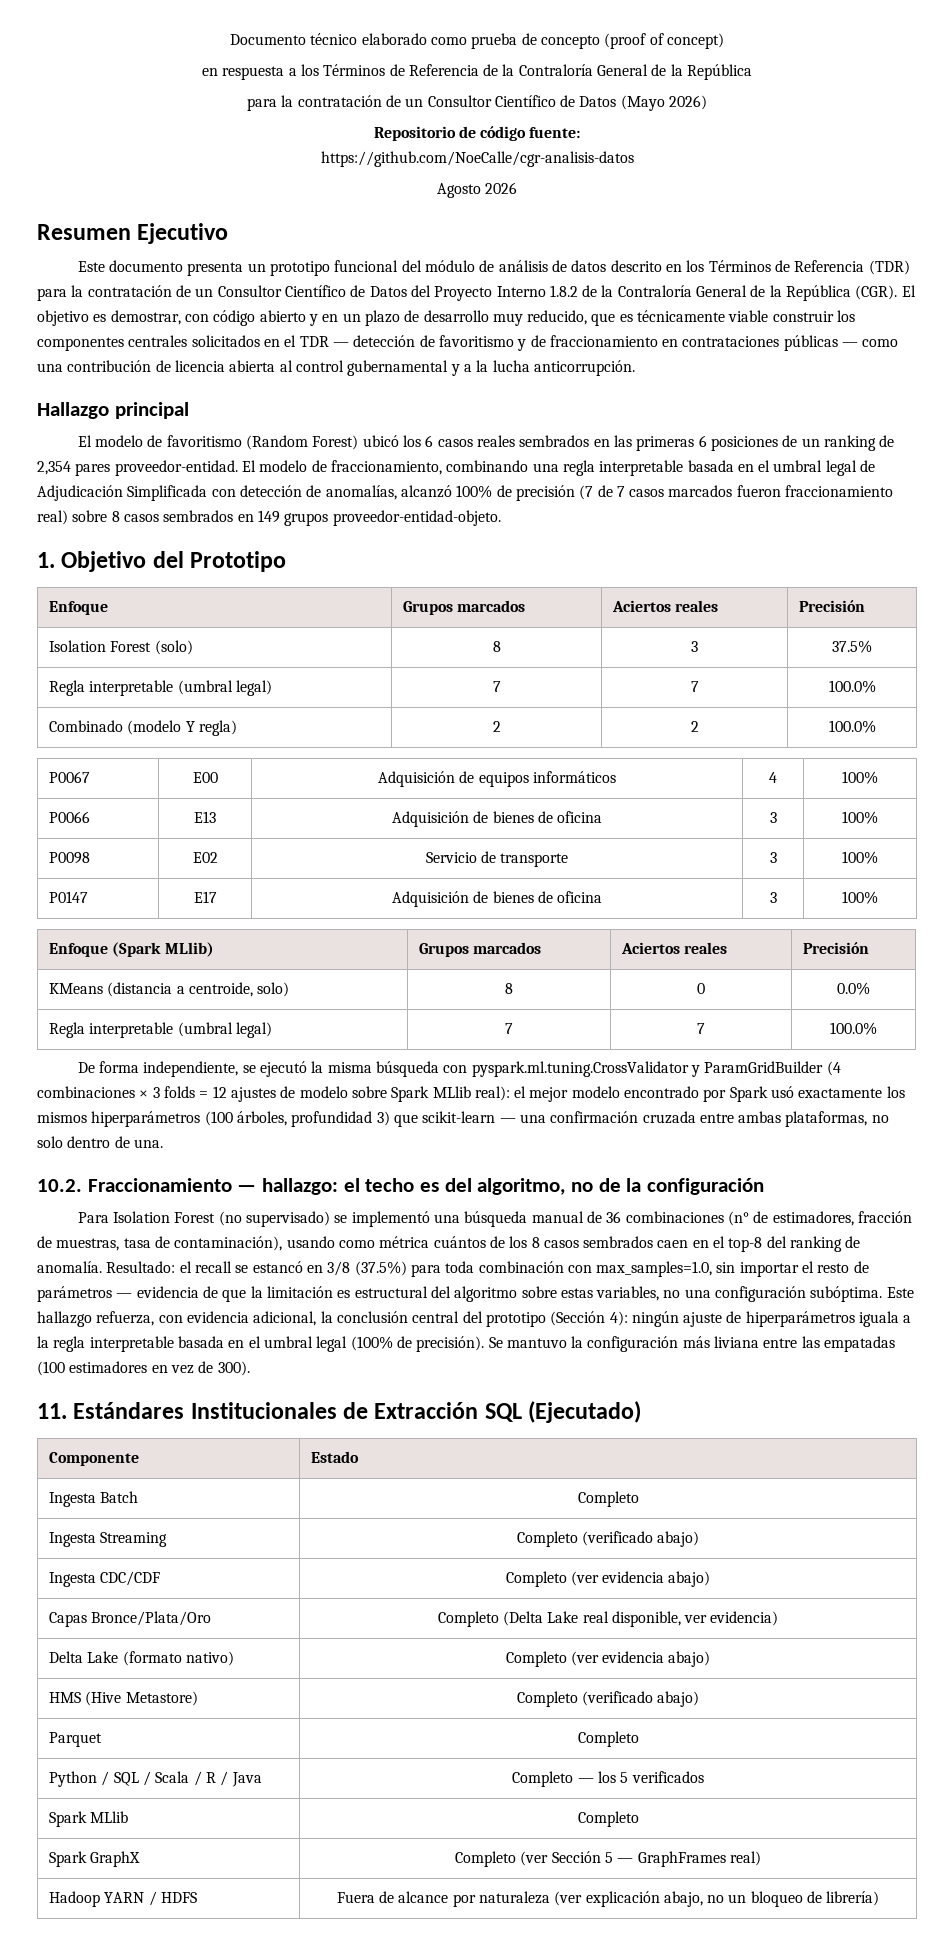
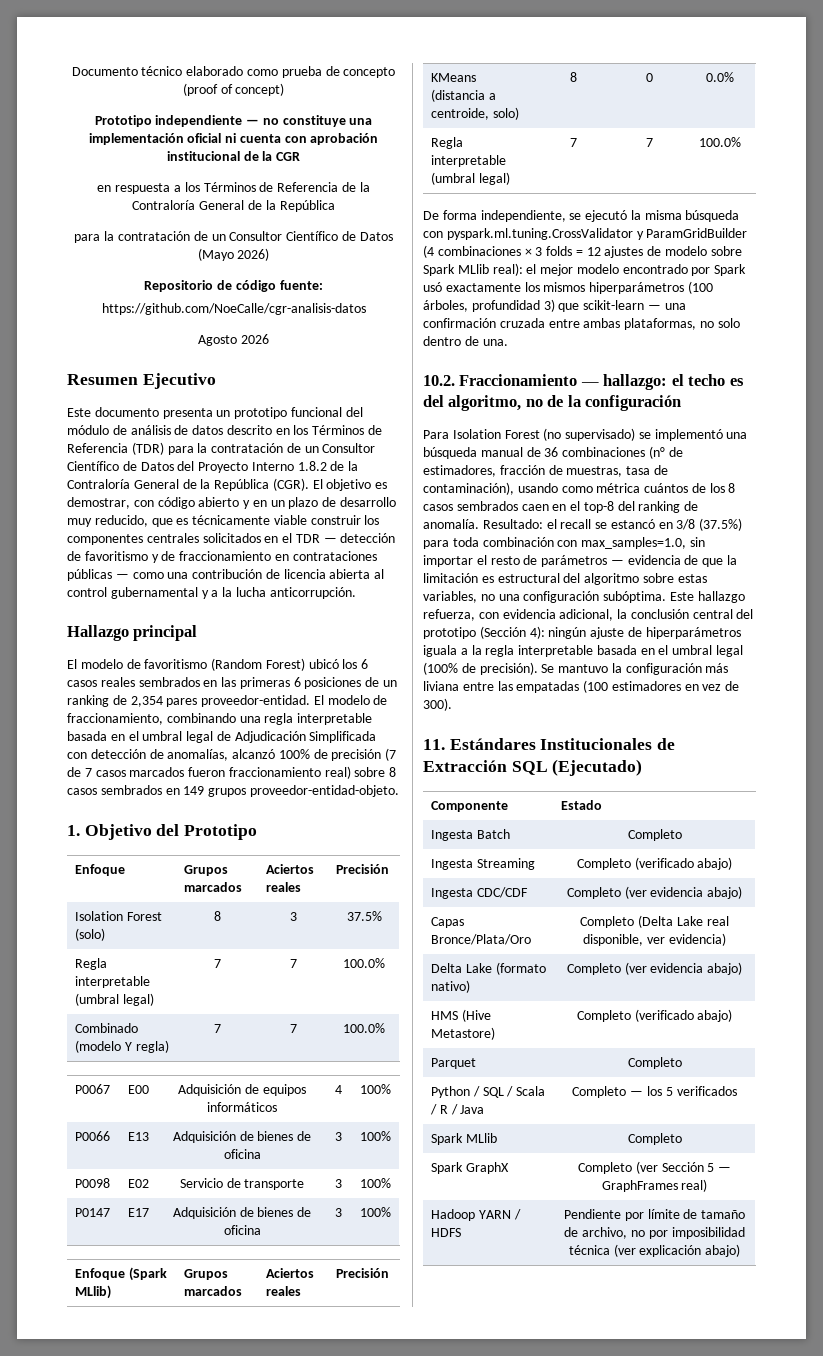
(724, 41) none -> [94,115,373,127] [88,133,379,145] [166,151,301,161] // Prototipo independiente — no constituye una implementación oficial ni cuenta con aprobación institucional de la CGR
[492,721,501,732] [690,721,699,732] 2 | 2 -> [214,1024,222,1033] [290,1024,297,1033] 7 | 7
[336,1891,880,1907] Fuera de alcance por naturaleza (ver explicación abajo, no un bloqueo de librería) -> [563,1209,746,1221] [564,1227,745,1239] [568,1244,741,1257] Pendiente por límite de tamaño de archivo, no por imposibilidad técnica (ver explicación abajo)

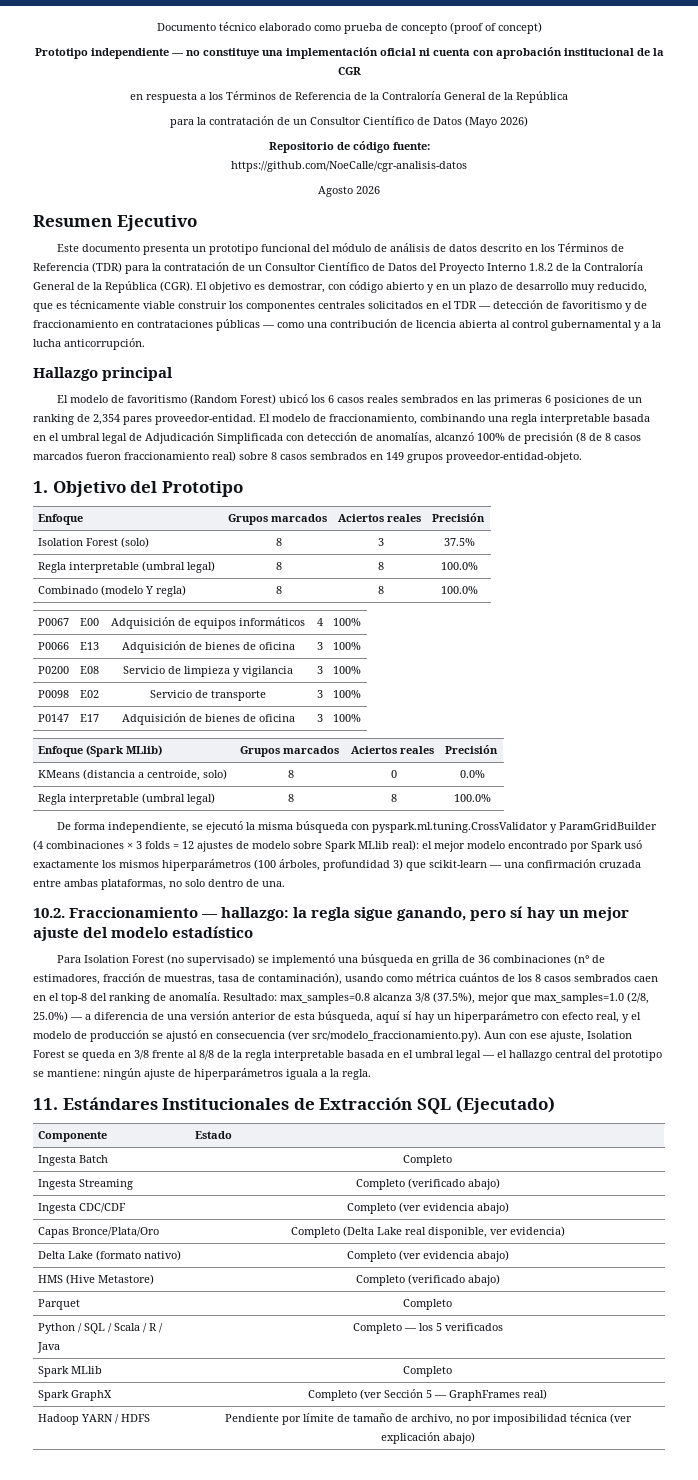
[385,748,397,761] [67,767,92,777] (7 de 7 -> [576,432,611,443] (8 de 8
[214,959,222,968] [290,959,297,968] 7 | 7 -> [275,562,282,570] [377,562,384,570] 8 | 8
[214,1024,222,1033] [290,1024,297,1033] 7 | 7 -> [275,586,282,594] [377,586,384,594] 8 | 8
(391, 1136) none -> [37,666,69,674] [80,666,99,674] [123,666,293,677] [316,666,323,674] [333,666,361,674] // P0200 | E08 | Servicio de limpieza y vigilancia | 3 | 100%
[570,138,577,147] [646,138,653,147] 7 | 7 -> [288,794,294,802] [390,794,397,802] 8 | 8
[671,374,744,386] [423,395,682,411] el techo es del algoritmo, no de la configuración -> [293,906,629,921] [33,926,254,941] la regla sigue ganando, pero sí hay un mejor ajuste del modelo estadístico
[480,447,523,457] manual -> [416,955,460,966] en grilla
[546,518,743,531] [423,537,705,549] [423,555,738,567] [423,573,707,585] [423,591,745,603] [423,609,754,621] [423,626,741,639] [423,645,468,657] el recall se estancó en 3/8 (37.5%) para toda combinación con max_samples=1.0, sin importar el resto de parámetros — evidencia de que la limitación es estructural del algoritmo sobre estas variables, no una configuración subóptima. Este hallazgo refuerza, con evidencia adicional, la conclusión central del prototipo (Sección 4): ningún ajuste de hiperparámetros iguala a -> [280,992,649,1004] [33,1011,641,1023] [33,1030,632,1042] [33,1050,230,1061] max_samples=0.8 alcanza 3/8 (37.5%), mejor que max_samples=1.0 (2/8, 25.0%) — a diferencia de una versión anterior de esta búsqueda, aquí sí hay un hiperparámetro con efecto real, y el modelo de producción se ajustó en consecuencia (ver src/modelo_fraccionamiento.py). Aun con ese ajuste, Isolation Forest se queda en 3/8 frente al 8/8 de
[423,662,729,675] [423,680,740,693] [423,698,452,711] (100% de precisión). Se mantuvo la configuración más liviana entre las empatadas (100 estimadores en vez de 300). -> [482,1050,662,1061] [33,1068,371,1080] — el hallazgo central del prototipo se mantiene: ningún ajuste de hiperparámetros iguala a la regla.

